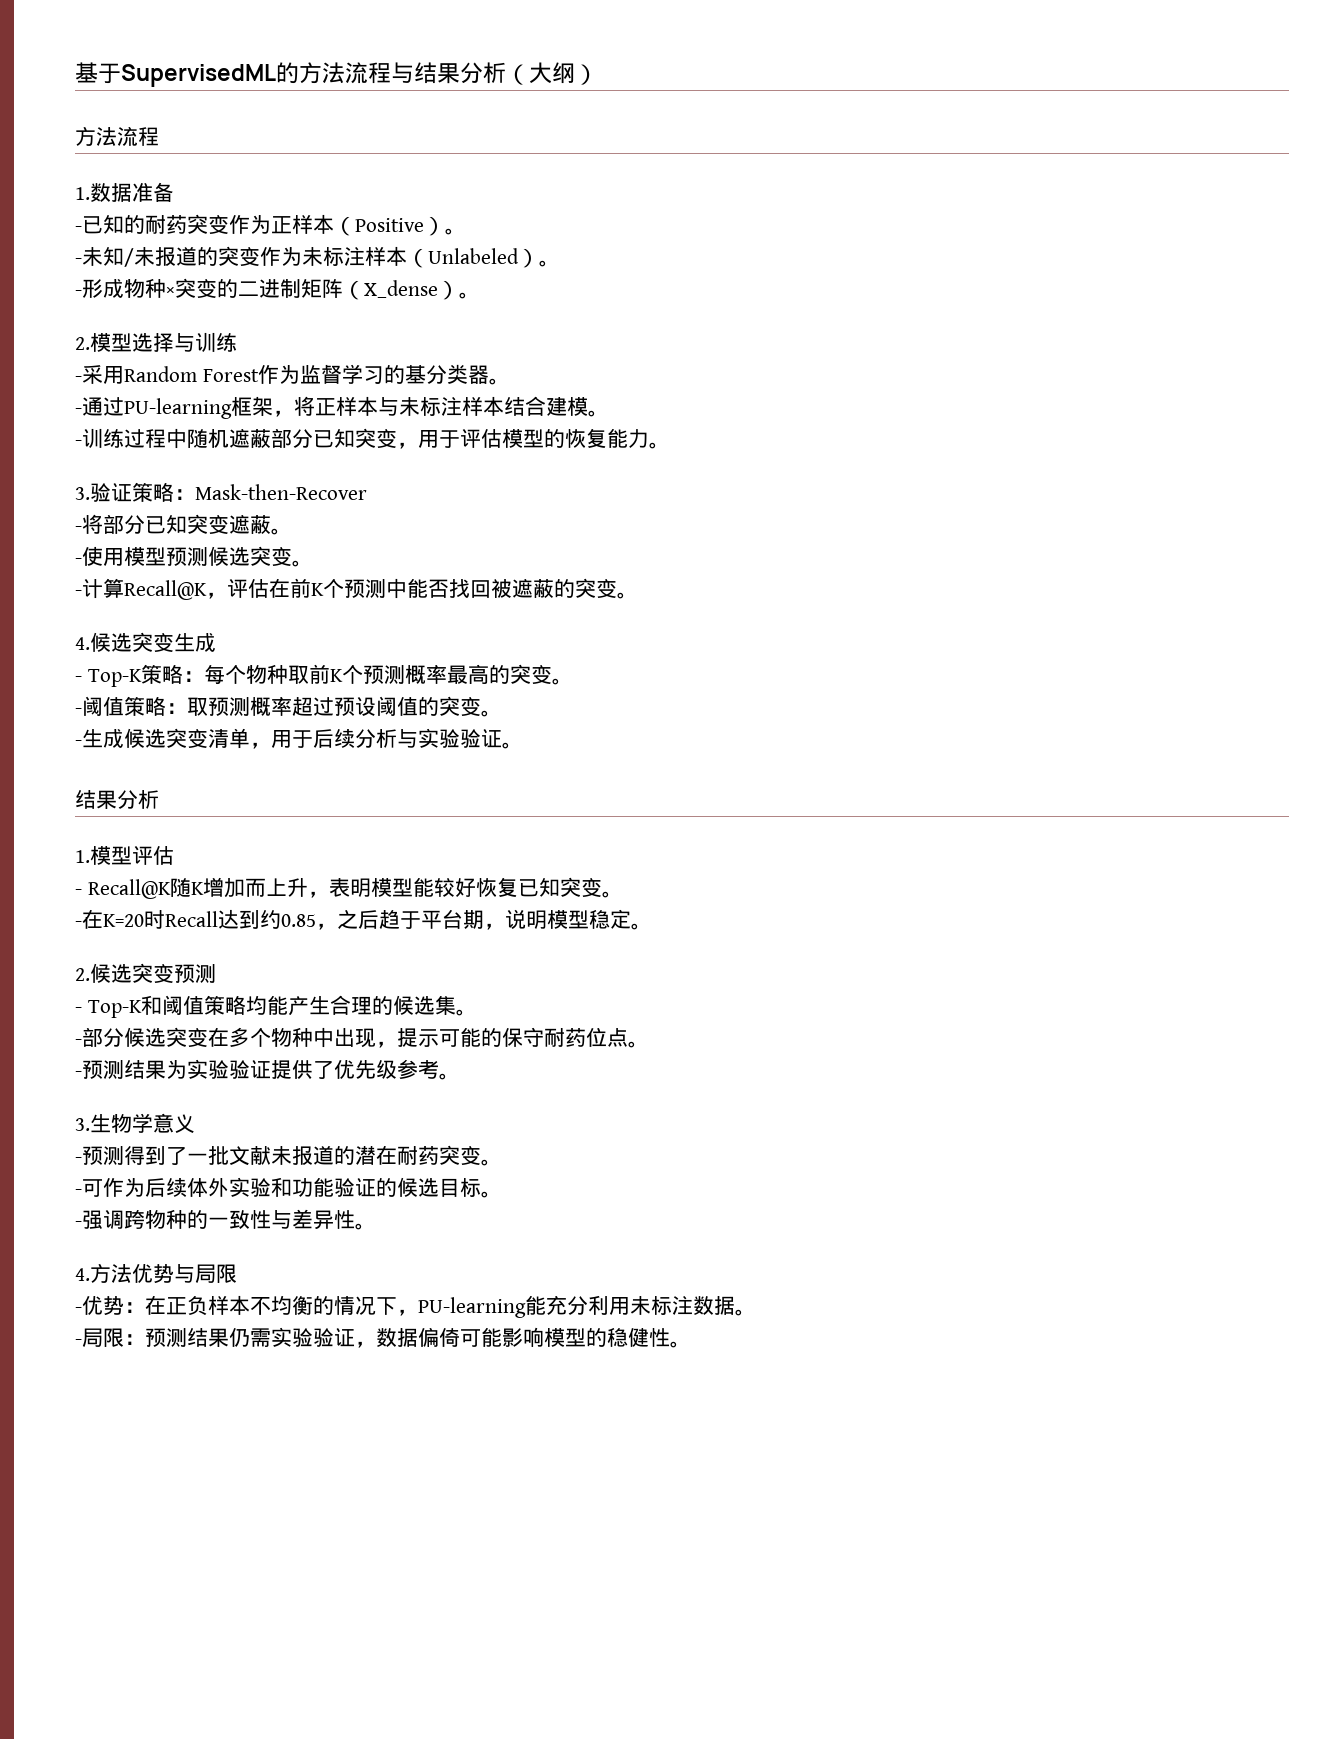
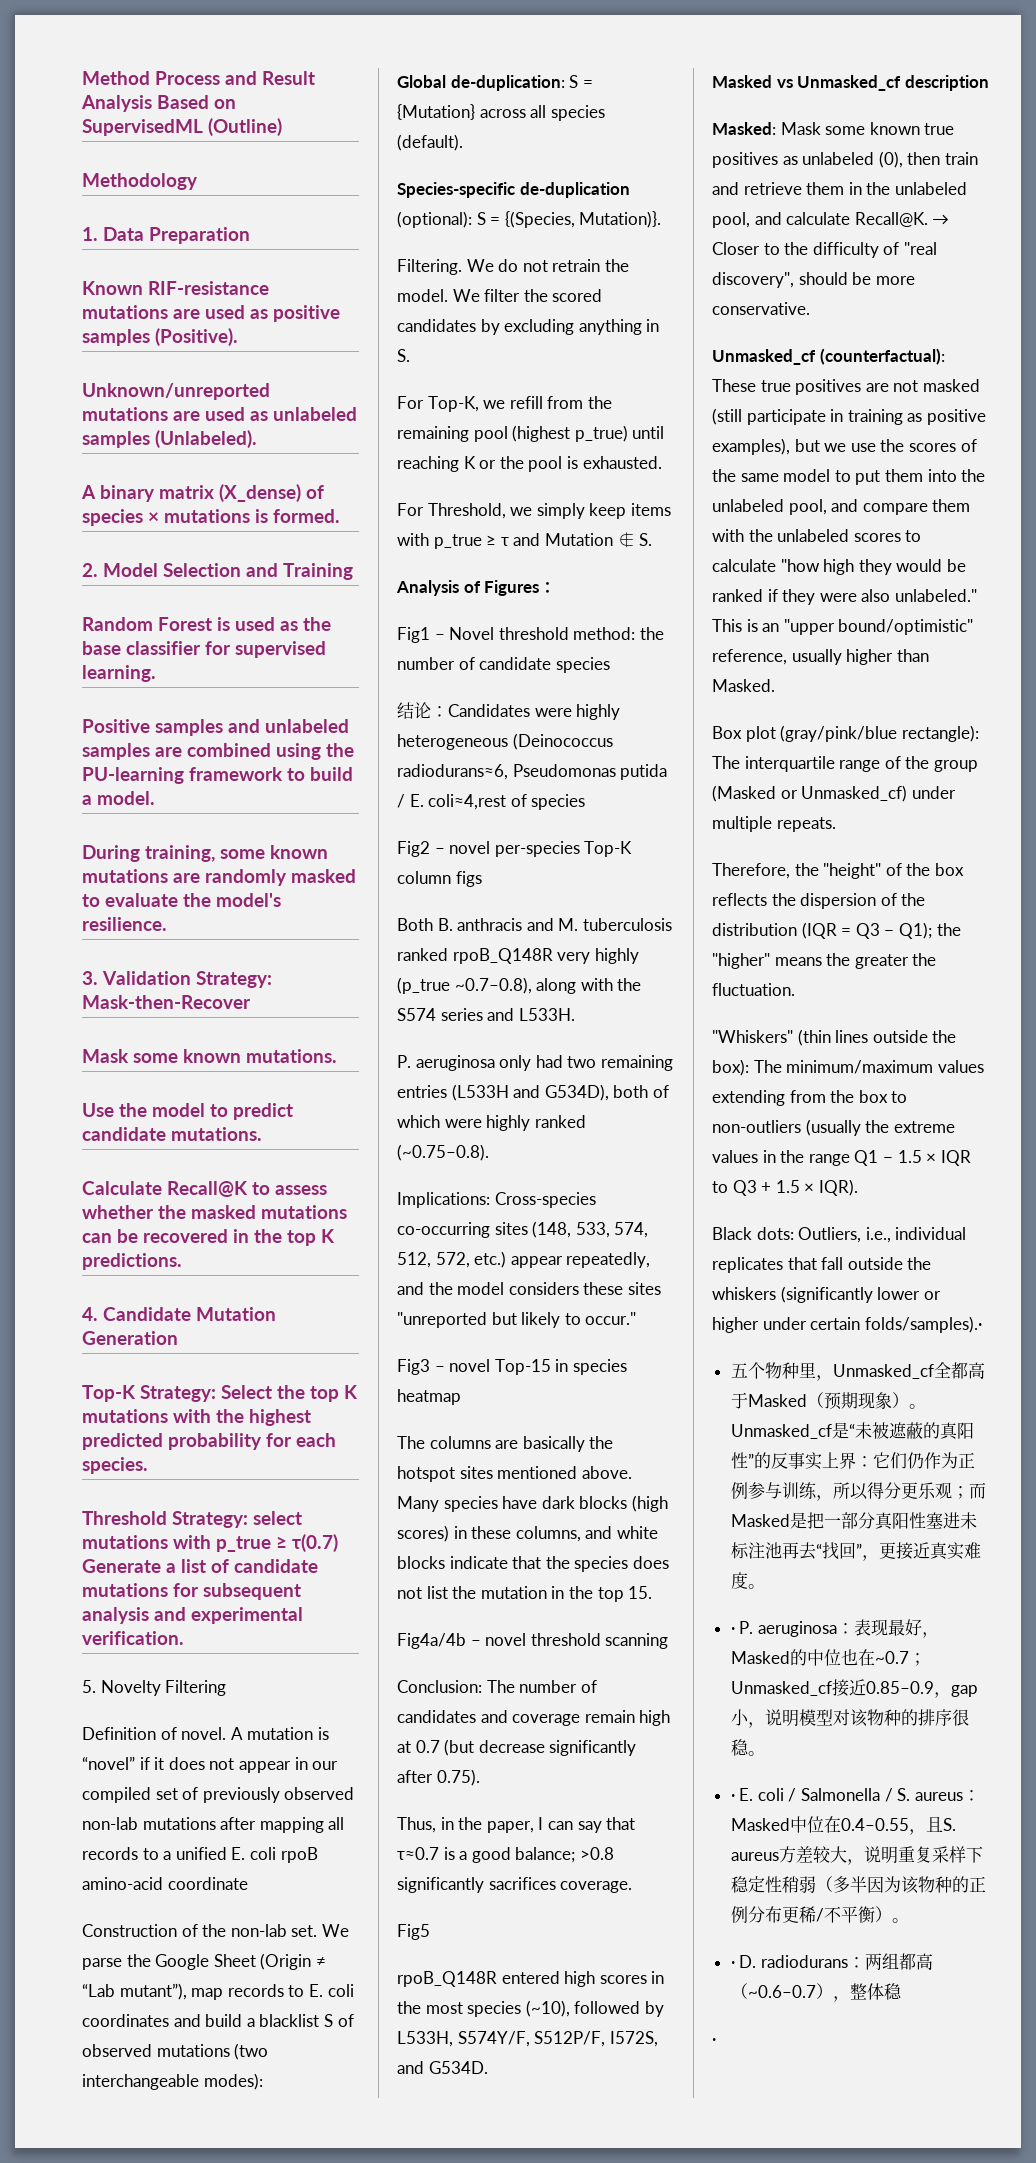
[75,62,598,87] [75,126,159,146] [75,182,174,202] [75,214,466,236] [75,246,560,268] [75,278,480,300] [75,332,237,352] [75,364,510,385] [75,396,609,419] [75,428,670,449] [75,482,367,502] [75,514,292,535] [75,546,313,567] [75,578,638,600] [75,632,216,652] [75,664,573,687] [75,696,502,717] [75,728,523,749] [75,790,159,809] [75,846,174,865] [75,877,623,899] [75,909,652,930] [75,963,216,983] [75,995,477,1018] [75,1027,649,1048] [75,1059,460,1080] [75,1113,195,1133] [75,1145,502,1166] [75,1177,502,1198] [75,1209,376,1230] [75,1263,237,1284] [75,1295,756,1318] [75,1327,691,1348] 基于SupervisedML的方法流程与结果分析（大纲） // 方法流程 // 1.数据准备 // -已知的耐药突变作为正样本（Positive）。 // -未知/未报道的突变作为未标注样本（Unlabeled）。 // -形成物种×突变的二进制矩阵（X_dense）。 // 2.模型选择与训练 // -采用Random Forest作为监督学习的基分类器。 // -通过PU-learning框架，将正样本与未标注样本结合建模。 // -训练过程中随机遮蔽部分已知突变，用于评估模型的恢复能力。 // 3.验证策略：Mask-then-Recover // -将部分已知突变遮蔽。 // -使用模型预测候选突变。 // -计算Recall@K，评估在前K个预测中能否找回被遮蔽的突变。 // 4.候选突变生成 // - Top-K策略：每个物种取前K个预测概率最高的突变。 // -阈值策略：取预测概率超过预设阈值的突变。 // -生成候选突变清单，用于后续分析与实验验证。 // 结果分析 // 1.模型评估 // - Recall@K随K增加而上升，表明模型能较好恢复已知突变。 // -在K=20时Recall达到约0.85，之后趋于平台期，说明模型稳定。 // 2.候选突变预测 // - Top-K和阈值策略均能产生合理的候选集。 // -部分候选突变在多个物种中出现，提示可能的保守耐药位点。 // -预测结果为实验验证提供了优先级参考。 // 3.生物学意义 // -预测得到了一批文献未报道的潜在耐药突变。 // -可作为后续体外实验和功能验证的候选目标。 // -强调跨物种的一致性与差异性。 // 4.方法优势与局限 // -优势：在正负样本不均衡的情况下，PU-learning能充分利用未标注数据。 // -局限：预测结果仍需实验验证，数据偏倚可能影响模型的稳健性。 -> [82,71,315,85] [81,95,236,112] [82,118,282,136] [82,173,198,190] [82,227,250,244] [82,281,269,295] [82,305,340,322] [82,328,238,346] [82,383,270,400] [82,407,357,421] [82,430,257,448] [81,484,324,502] [82,509,340,526] [82,563,353,580] [82,617,331,631] [82,641,326,658] [82,665,156,682] [82,719,349,736] [82,743,354,760] [82,767,353,784] [82,791,155,805] [82,845,328,862] [82,869,356,886] [82,893,281,907] [82,917,167,931] [82,971,272,988] [82,995,251,1009] [82,1049,337,1063] [82,1103,293,1120] [82,1127,262,1141] [82,1181,327,1197] [82,1205,347,1219] [82,1229,335,1246] [82,1253,182,1270] [82,1307,276,1321] [82,1331,178,1345] [82,1385,358,1402] [82,1409,311,1426] [82,1433,336,1450] [82,1457,148,1474] [82,1511,302,1528] [82,1534,338,1552] [82,1559,318,1573] [82,1583,301,1600] [82,1607,303,1624] [82,1631,184,1645] [82,1680,227,1696] [82,1727,329,1740] [82,1756,339,1773] [82,1787,355,1803] [82,1817,345,1833] [82,1847,318,1863] [82,1877,248,1890] [82,1924,349,1937] [82,1953,326,1970] [82,1983,354,2000] [82,2014,354,2027] [82,2043,269,2060] [82,2073,263,2090] [397,75,593,91] [397,104,605,121] [397,134,463,151] [397,182,630,198] [397,211,662,228] [397,259,629,275] [397,289,603,302] [397,319,660,335] [397,349,410,362] [397,396,612,412] [397,425,665,442] [397,456,662,472] [397,503,671,519] [397,532,653,549] [396,580,557,596] [397,627,664,643] [397,657,610,673] [397,702,621,720] [397,733,613,750] [397,764,668,780] [397,794,586,810] [397,841,633,857] [397,871,482,887] [397,918,672,931] [397,948,639,964] [397,977,642,994] [397,1008,575,1021] [397,1055,673,1071] [397,1084,669,1101] [397,1115,586,1131] [397,1144,489,1161] [397,1192,596,1208] [397,1221,649,1238] [397,1251,651,1268] [397,1282,661,1295] [397,1312,637,1328] [397,1359,627,1375] [397,1389,461,1405] [397,1436,614,1452] [397,1466,632,1482] [397,1495,668,1512] [397,1525,658,1542] [397,1556,669,1572] [397,1586,653,1602] [397,1633,669,1649] [397,1680,597,1693] [397,1710,671,1726] [397,1739,637,1756] [397,1769,480,1786] [397,1817,636,1833] [397,1847,614,1863] [397,1877,633,1893] [397,1924,430,1940] [397,1971,665,1987] [397,2000,664,2017] [397,2031,658,2047] [397,2061,488,2074] [712,75,989,91] [712,122,955,135] [712,151,978,168] [712,182,967,195] [712,212,950,228] [712,242,937,258] [712,272,915,288] [712,302,810,315] [712,348,945,365] [712,379,980,395] [712,408,986,425] [712,438,977,455] [712,469,986,485] [712,499,971,515] [712,529,922,542] [712,559,966,575] [712,589,977,605] [712,619,974,635] [712,649,929,665] [712,679,775,692] [712,725,979,742] [712,756,978,772] [712,785,956,802] [712,816,836,832] [712,863,964,879] [712,893,926,909] [712,922,961,939] [712,953,937,969] [712,983,795,996] [712,1029,957,1046] [712,1059,984,1076] [712,1090,908,1106] [712,1119,955,1136] [712,1150,971,1166] [712,1179,858,1196] [712,1227,967,1243] [712,1257,932,1273] [712,1286,941,1303] [712,1316,982,1333] [730,1362,985,1381] [730,1392,926,1410] [730,1422,974,1440] [730,1452,975,1470] [730,1482,986,1501] [730,1512,977,1530] [730,1542,981,1561] [730,1572,765,1589] [730,1619,939,1638] [730,1649,926,1666] [730,1679,978,1698] [730,1709,969,1728] [730,1739,765,1756] [730,1788,980,1802] [730,1816,956,1835] [730,1846,983,1865] [730,1876,986,1894] [730,1906,909,1923] [730,1953,933,1970] [730,1983,902,2002] [712,2038,716,2045] Method Process and Result Analysis Based on SupervisedML (Outline) // Methodology // 1. Data Preparation // Known RIF-resistance mutations are used as positive samples (Positive). // Unknown/unreported mutations are used as unlabeled samples (Unlabeled). // A binary matrix (X_dense) of species × mutations is formed. // 2. Model Selection and Training // Random Forest is used as the base classifier for supervised learning. // Positive samples and unlabeled samples are combined using the PU-learning framework to build a model. // During training, some known mutations are randomly masked to evaluate the model's resilience. // 3. Validation Strategy: Mask-then-Recover // Mask some known mutations. // Use the model to predict candidate mutations. // Calculate Recall@K to assess whether the masked mutations can be recovered in the top K predictions. // 4. Candidate Mutation Generation // Top-K Strategy: Select the top K mutations with the highest predicted probability for each species. // Threshold Strategy: select mutations with p_true ≥ τ(0.7) Generate a list of candidate mutations for subsequent analysis and experimental verification. // 5. Novelty Filtering // Definition of novel. A mutation is “novel” if it does not appear in our compiled set of previously observed non-lab mutations after mapping all records to a unified E. coli rpoB amino-acid coordinate // Construction of the non-lab set. We parse the Google Sheet (Origin ≠ “Lab mutant”), map records to E. coli coordinates and build a blacklist S of observed mutations (two interchangeable modes): // Global de-duplication: S = {Mutation} across all species (default). // Species-specific de-duplication (optional): S = {(Species, Mutation)}. // Filtering. We do not retrain the model. We filter the scored candidates by excluding anything in S. // For Top-K, we refill from the remaining pool (highest p_true) until reaching K or the pool is exhausted. // For Threshold, we simply keep items with p_true ≥ τ and Mutation ∉ S. // Analysis of Figures： // Fig1 – Novel threshold method: the number of candidate species // 结论：Candidates were highly heterogeneous (Deinococcus radiodurans≈6, Pseudomonas putida / E. coli≈4,rest of species // Fig2 – novel per-species Top-K column figs // Both B. anthracis and M. tuberculosis ranked rpoB_Q148R very highly (p_true ~0.7–0.8), along with the S574 series and L533H. // P. aeruginosa only had two remaining entries (L533H and G534D), both of which were highly ranked (~0.75–0.8). // Implications: Cross-species co-occurring sites (148, 533, 574, 512, 572, etc.) appear repeatedly, and the model considers these sites "unreported but likely to occur." // Fig3 – novel Top-15 in species heatmap // The columns are basically the hotspot sites mentioned above. Many species have dark blocks (high scores) in these columns, and white blocks indicate that the species does not list the mutation in the top 15. // Fig4a/4b – novel threshold scanning // Conclusion: The number of candidates and coverage remain high at 0.7 (but decrease significantly after 0.75). // Thus, in the paper, I can say that τ≈0.7 is a good balance; >0.8 significantly sacrifices coverage. // Fig5 // rpoB_Q148R entered high scores in the most species (~10), followed by L533H, S574Y/F, S512P/F, I572S, and G534D. // Masked vs Unmasked_cf description // Masked: Mask some known true positives as unlabeled (0), then train and retrieve them in the unlabeled pool, and calculate Recall@K. → Closer to the difficulty of "real discovery", should be more conservative. // Unmasked_cf (counterfactual): These true positives are not masked (still participate in training as positive examples), but we use the scores of the same model to put them into the unlabeled pool, and compare them with the unlabeled scores to calculate "how high they would be ranked if they were also unlabeled." This is an "upper bound/optimistic" reference, usually higher than Masked. // Box plot (gray/pink/blue rectangle): The interquartile range of the group (Masked or Unmasked_cf) under multiple repeats. // Therefore, the "height" of the box reflects the dispersion of the distribution (IQR = Q3 − Q1); the "higher" means the greater the fluctuation. // "Whiskers" (thin lines outside the box): The minimum/maximum values extending from the box to non-outliers (usually the extreme values in the range Q1 − 1.5 × IQR to Q3 + 1.5 × IQR). // Black dots: Outliers, i.e., individual replicates that fall outside the whiskers (significantly lower or higher under certain folds/samples).· // 五个物种里，Unmasked_cf全都高于Masked（预期现象）。Unmasked_cf是“未被遮蔽的真阳性”的反事实上界：它们仍作为正例参与训练，所以得分更乐观；而Masked是把一部分真阳性塞进未标注池再去“找回”，更接近真实难度。 // · P. aeruginosa：表现最好，Masked的中位也在~0.7；Unmasked_cf接近0.85–0.9，gap小，说明模型对该物种的排序很稳。 // · E. coli / Salmonella / S. aureus：Masked中位在0.4–0.55，且S. aureus方差较大，说明重复采样下稳定性稍弱（多半因为该物种的正例分布更稀/不平衡）。 // · D. radiodurans：两组都高（~0.6–0.7），整体稳 // ·

